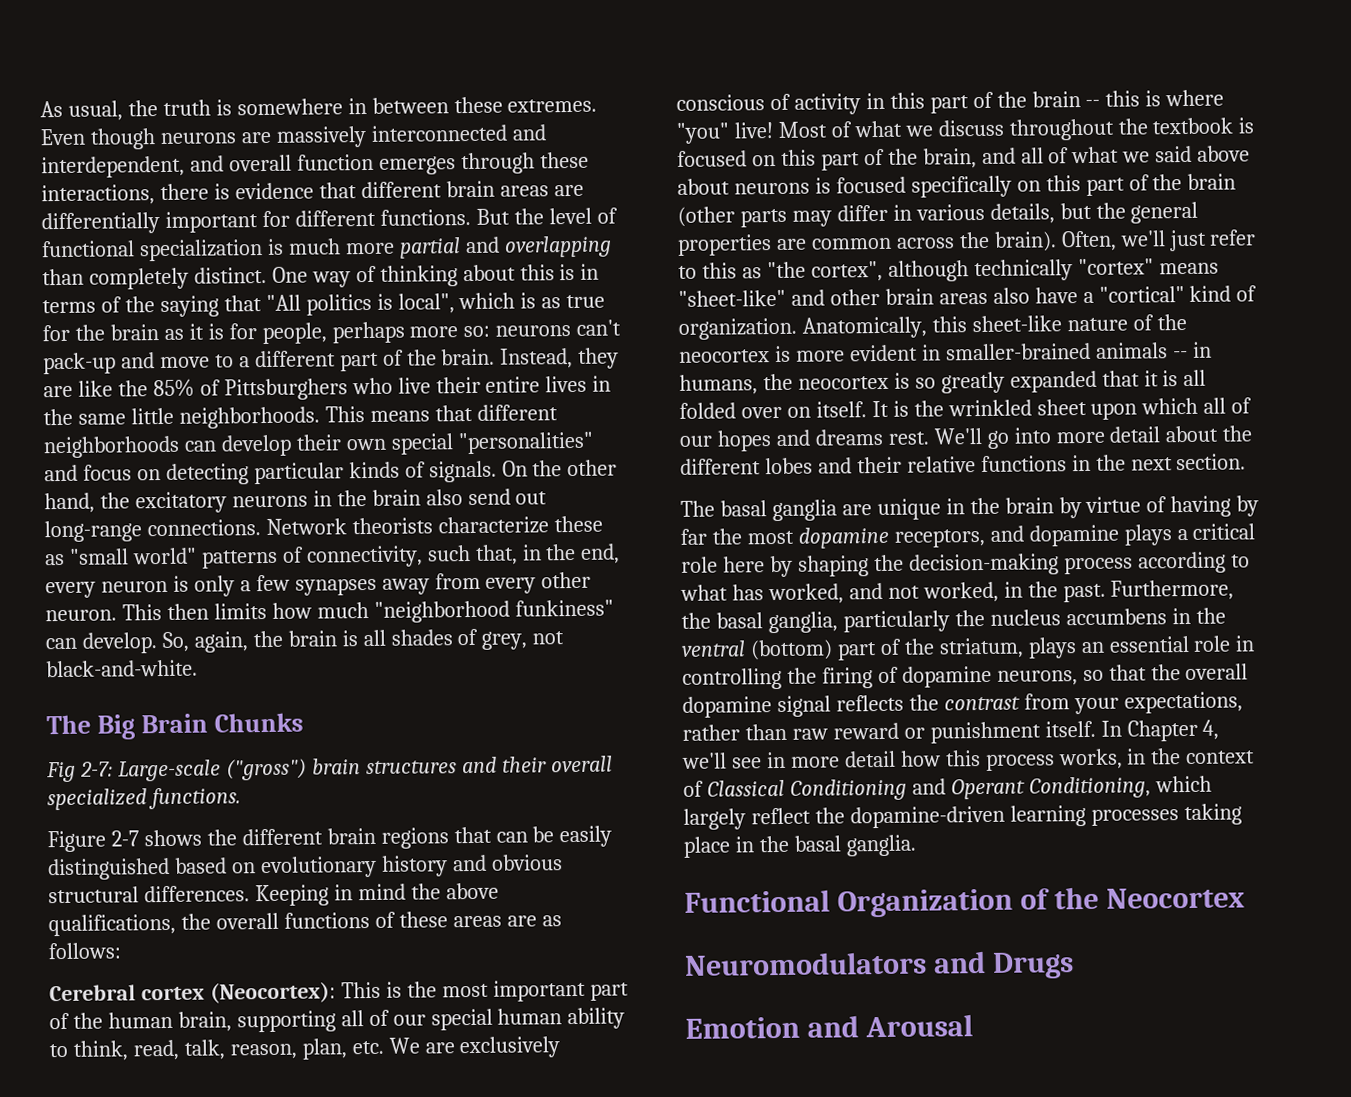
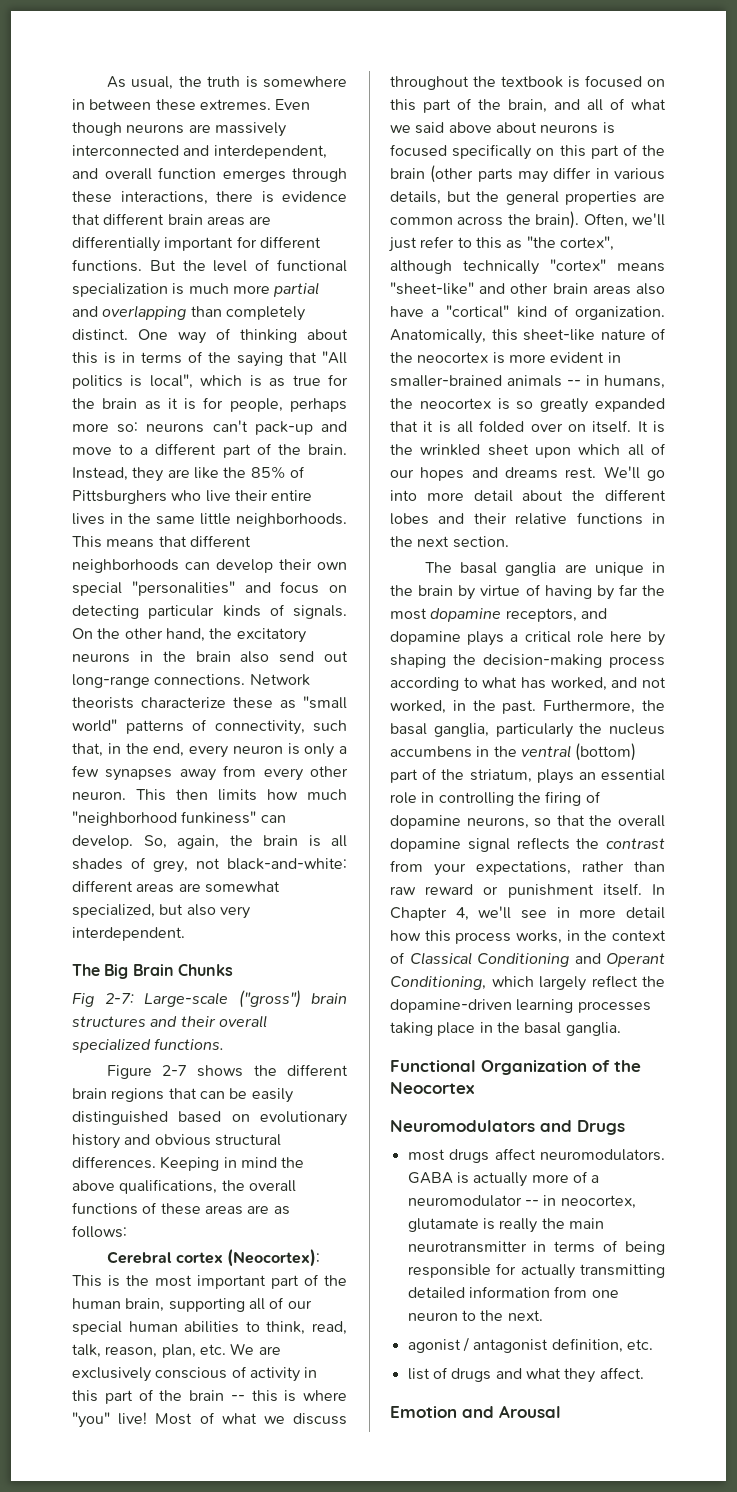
[46,659,198,678] black-and-white. -> [227,858,347,870] [72,880,280,893] [72,904,250,919] [72,927,185,941] black-and-white: different areas are somewhat specialized, but also very interdependent.
[567,1007,626,1030] ability -> [184,1321,240,1333] abilities
(1074, 965) none -> [407,1148,665,1163] [407,1171,600,1187] [407,1195,636,1209] [407,1218,604,1233] [407,1240,665,1255] [407,1263,665,1279] [407,1286,619,1299] [407,1310,543,1321] [407,1337,653,1353] [407,1367,644,1383] // most drugs affect neuromodulators. GABA is actually more of a neuromodulator -- in neocortex, glutamate is really the main neurotransmitter in terms of being responsible for actually transmitting detailed information from one neuron to the next. // agonist / antagonist definition, etc. // list of drugs and what they affect.

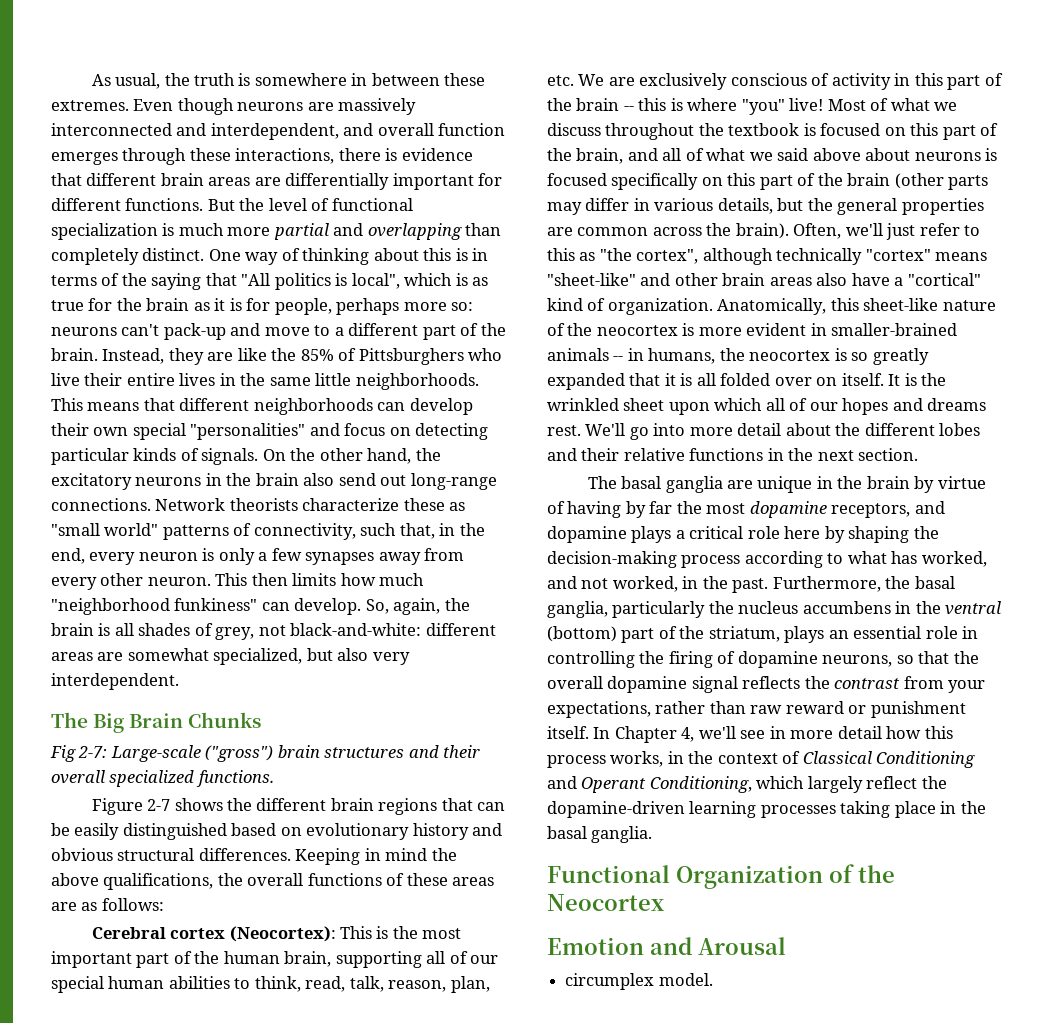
[390,1120,625,1135] [407,1148,665,1163] [407,1171,600,1187] [407,1195,636,1209] [407,1218,604,1233] [407,1240,665,1255] [407,1263,665,1279] [407,1286,619,1299] [407,1310,543,1321] [407,1337,653,1353] [407,1367,644,1383] // Neuromodulators and Drugs // most drugs affect neuromodulators. GABA is actually more of a neuromodulator -- in neocortex, glutamate is really the main neurotransmitter in terms of being responsible for actually transmitting detailed information from one neuron to the next. // agonist / antagonist definition, etc. // list of drugs and what they affect. -> (664, 902) none
(561, 1411) none -> [565,973,713,990] // circumplex model.

